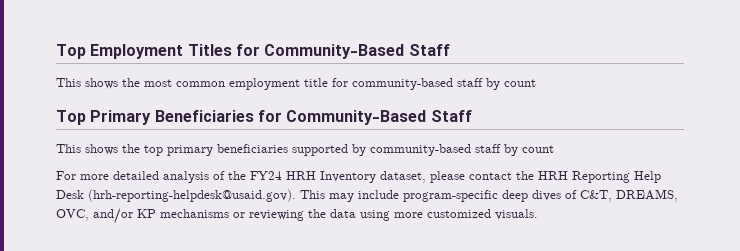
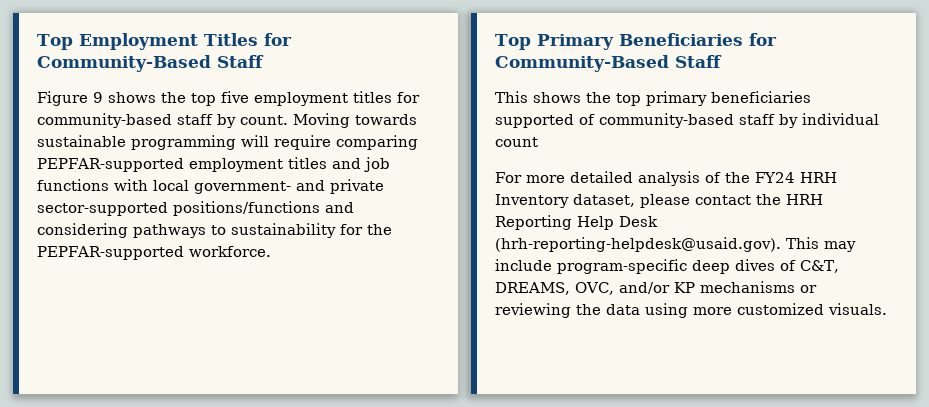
[56,78,536,90] This shows the most common employment title for community-based staff by count -> [37,91,420,106] [37,113,417,128] [37,135,418,150] [37,157,390,172] [37,179,384,194] [37,201,354,216] [37,223,392,238] [37,246,271,260] Figure 9 shows the top five employment titles for community-based staff by count. Moving towards sustainable programming will require comparing PEPFAR-supported employment titles and job functions with local government- and private sector-supported positions/functions and considering pathways to sustainability for the PEPFAR-supported workforce.
[352,144,518,156] by community-based staff by -> [579,113,879,128] of community-based staff by individual

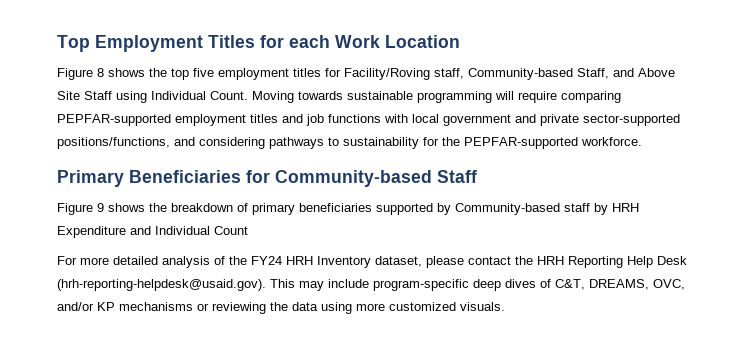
[37,55,264,72] [37,91,103,106] Community-Based Staff // Figure 9 -> [289,35,460,48] [57,68,104,80] each Work Location // Figure 8
[37,113,288,128] community-based staff by count. -> [344,68,675,80] [57,91,248,103] Facility/Roving staff, Community-based Staff, and Above Site Staff using Individual Count.
[194,181,291,194] government- -> [443,114,511,126] government
[173,201,320,216] positions/functions -> [57,137,170,149] positions/functions,
[495,34,531,50] Top -> (642, 141) none
[495,55,722,72] [495,91,811,106] [495,113,879,128] [495,137,538,147] Community-Based Staff // This shows the top primary beneficiaries supported of community-based staff by individual count -> [275,170,477,187] [57,203,639,215] [57,226,248,238] Community-based Staff // Figure 9 shows the breakdown of primary beneficiaries supported by Community-based staff by HRH Expenditure and Individual Count

